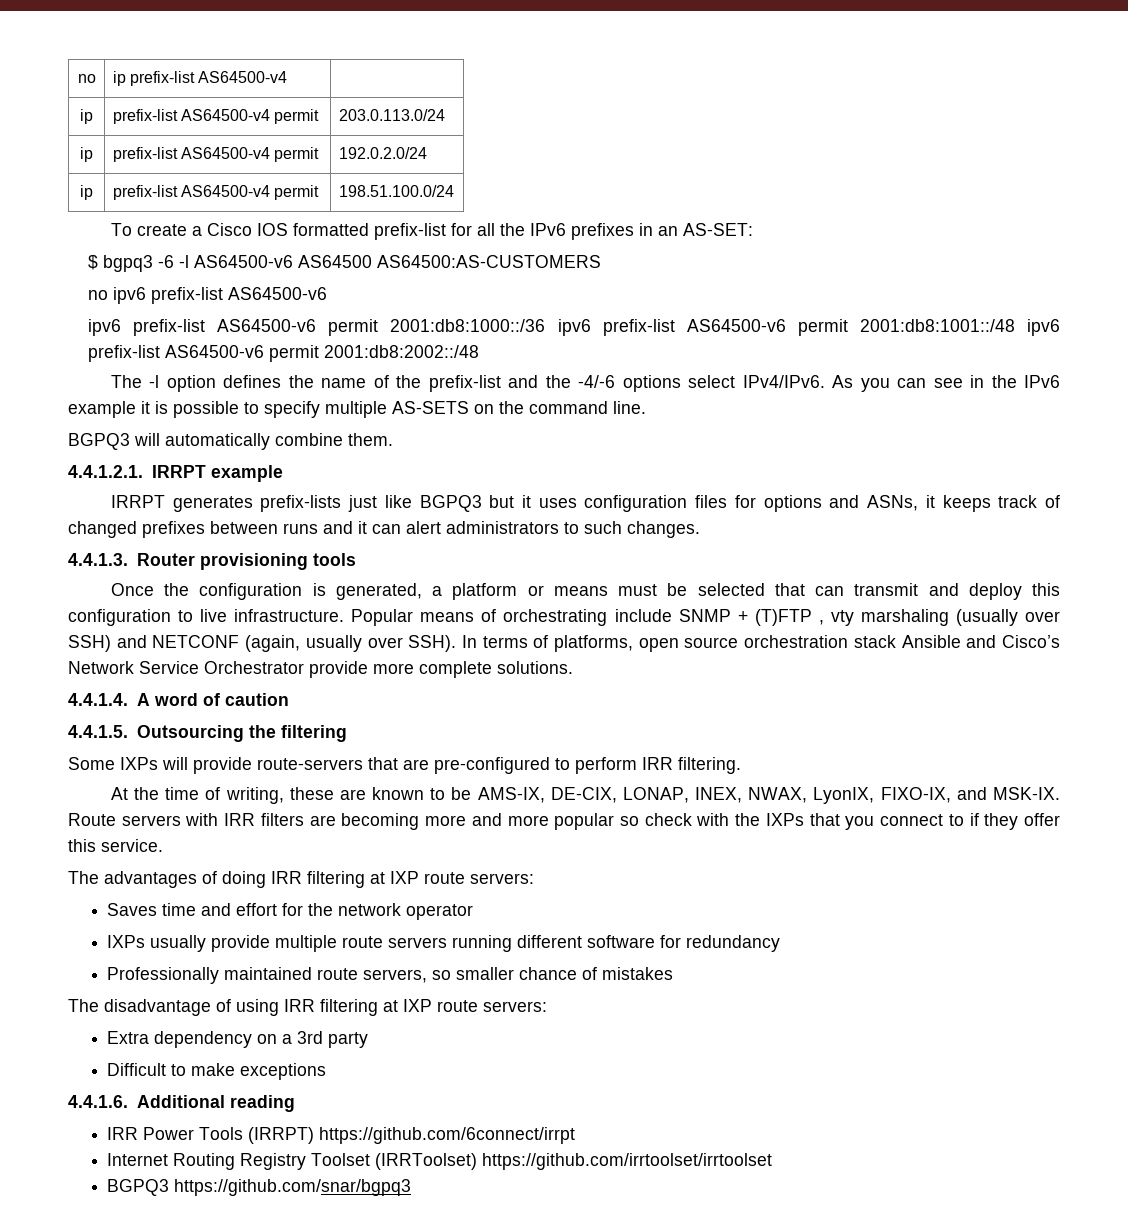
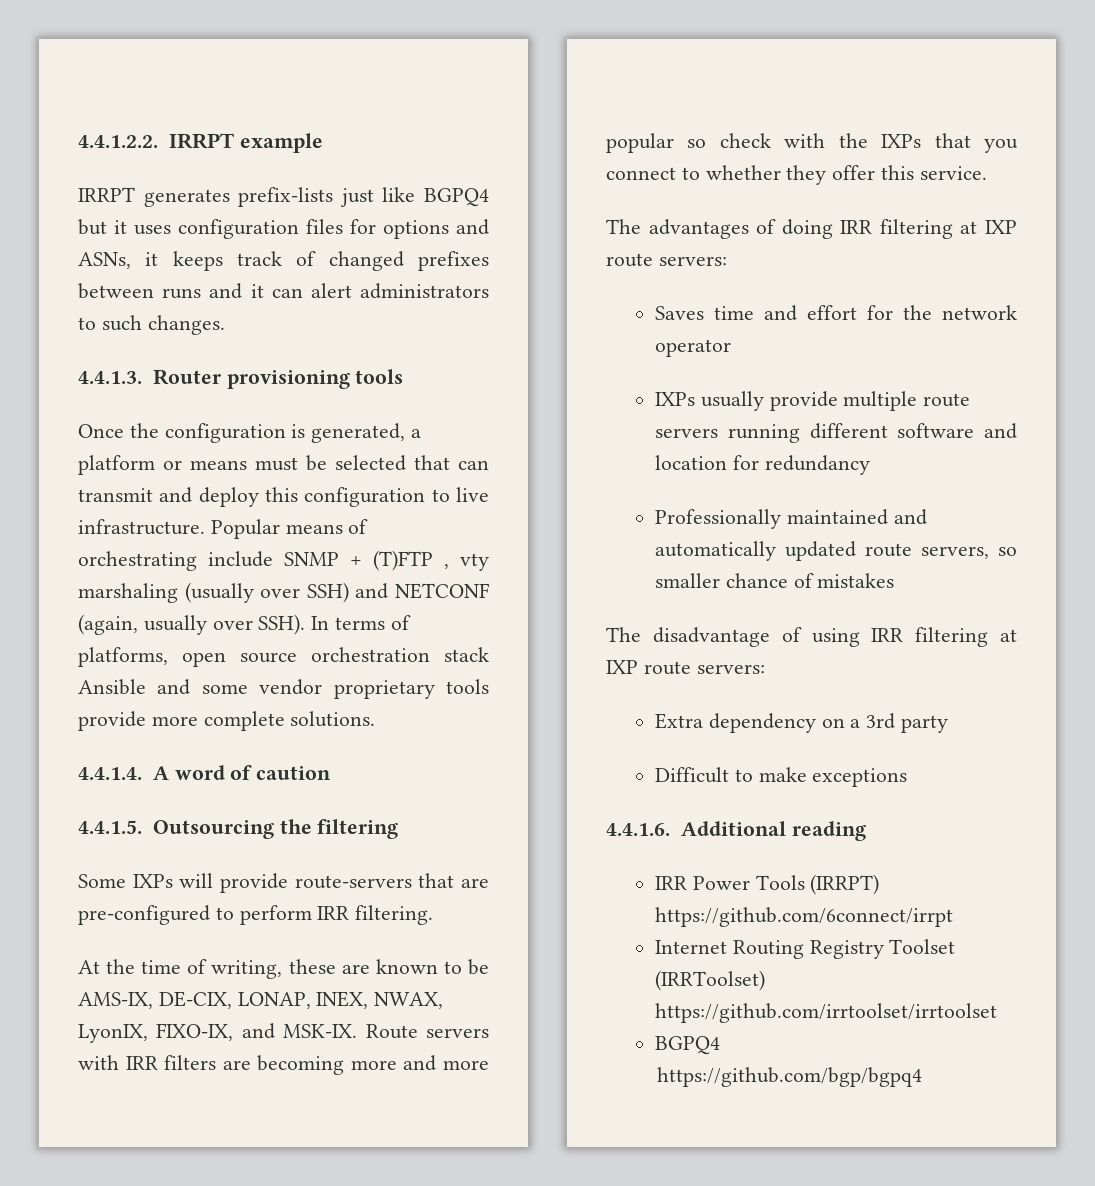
[77,74,96,83] [112,71,288,86] [80,109,93,124] [112,109,320,124] [338,109,445,121] [80,147,93,162] [112,147,320,162] [338,147,427,159] [80,185,93,200] [112,185,320,200] [338,185,454,197] [110,223,753,240] [88,255,602,272] [88,287,328,304] [88,319,1060,336] [88,345,480,362] [110,375,1060,392] [68,401,646,418] [68,433,393,450] [68,465,143,478] no | ip prefix-list AS64500-v4 | // ip | prefix-list AS64500-v4 permit | 203.0.113.0/24 // ip | prefix-list AS64500-v4 permit | 192.0.2.0/24 // ip | prefix-list AS64500-v4 permit | 198.51.100.0/24 // To create a Cisco IOS formatted prefix-list for all the IPv6 prefixes in an AS-SET: // $ bgpq3 -6 -l AS64500-v6 AS64500 AS64500:AS-CUSTOMERS // no ipv6 prefix-list AS64500-v6 // ipv6 prefix-list AS64500-v6 permit 2001:db8:1000::/36 ipv6 prefix-list AS64500-v6 permit 2001:db8:1001::/48 ipv6 prefix-list AS64500-v6 permit 2001:db8:2002::/48 // The -l option defines the name of the prefix-list and the -4/-6 options select IPv4/IPv6. As you can see in the IPv6 example it is possible to specify multiple AS-SETS on the command line. // BGPQ3 will automatically combine them. // 4.4.1.2.1. -> [78,135,158,148] 4.4.1.2.2.
[419,495,482,512] BGPQ3 -> [424,188,489,207] BGPQ4
[1002,635,1061,648] [68,661,304,674] Cisco’s Network Service Orchestrator -> [201,679,489,699] some vendor proprietary tools
[969,813,979,826] if -> [705,165,781,180] whether
(656, 941) none -> [984,423,1017,439] [655,455,728,470] and location
(313, 973) none -> [893,509,927,525] [655,541,857,561] and automatically updated
[107,1179,412,1196] BGPQ3 https://github.com/snar/bgpq3 -> [655,1036,721,1055] [656,1067,922,1087] BGPQ4 // https://github.com/bgp/bgpq4

